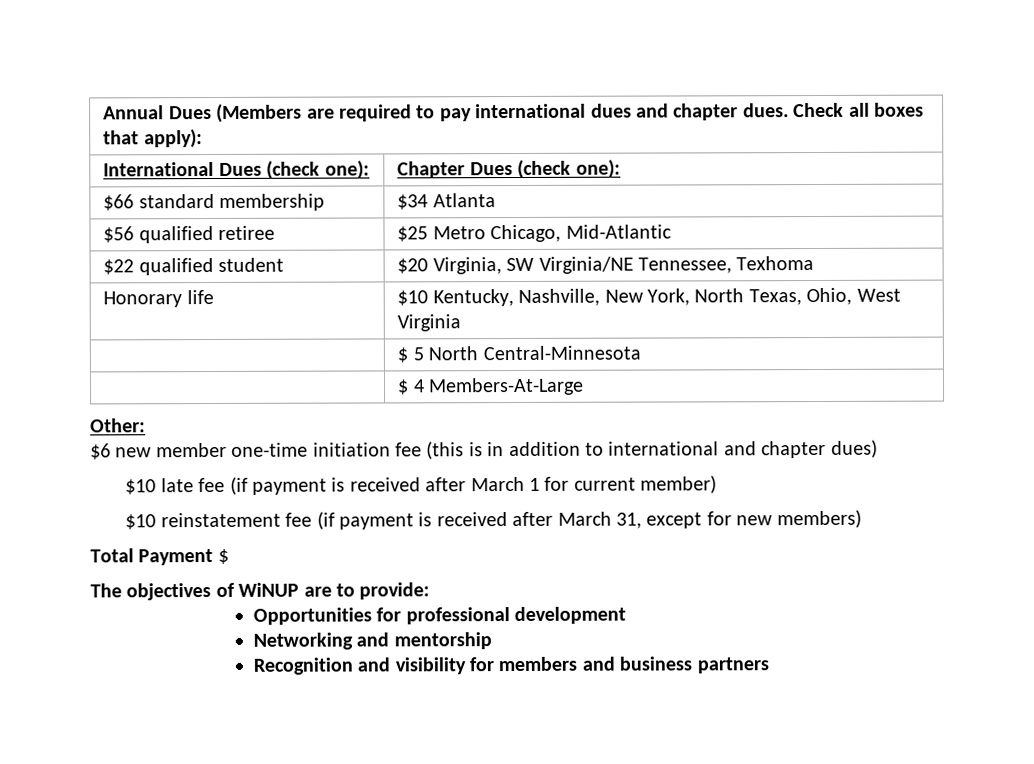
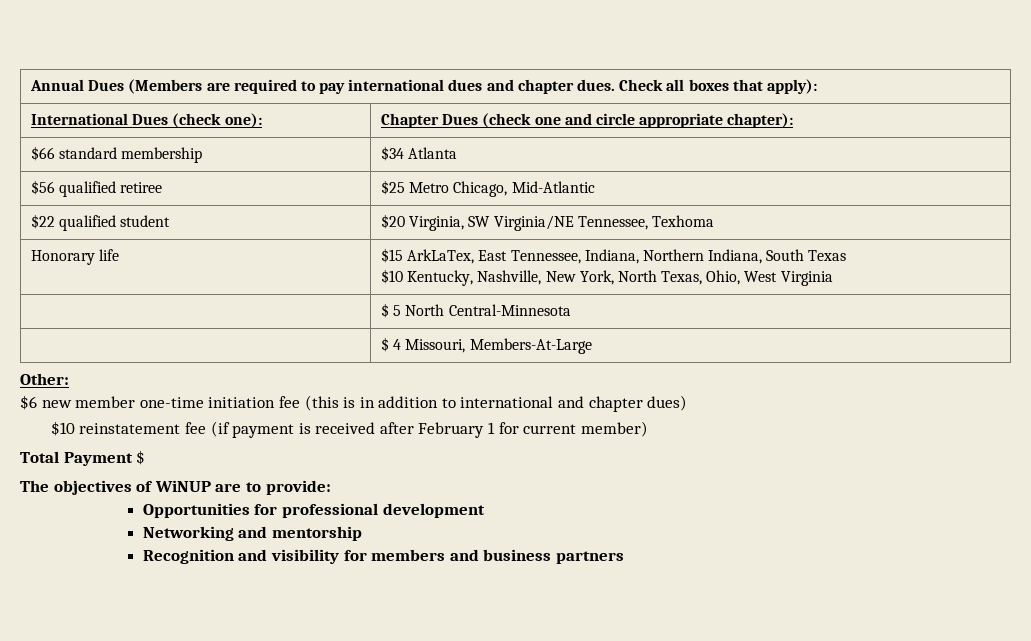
[575,159,621,179] one): -> [534,113,794,128] one and circle appropriate chapter):
(214, 297) none -> [380,248,847,264] $15 ArkLaTex, East Tennessee, Indiana, Northern Indiana, South Texas //
(425, 386) none -> [405,339,466,353] Missouri,
[125,475,718,495] // $10 late fee (if payment is received after March 1 for current member) -> (688, 403) none
[557,509,862,529] March 31, except for new members) -> [418,421,648,438] February 1 for current member)

